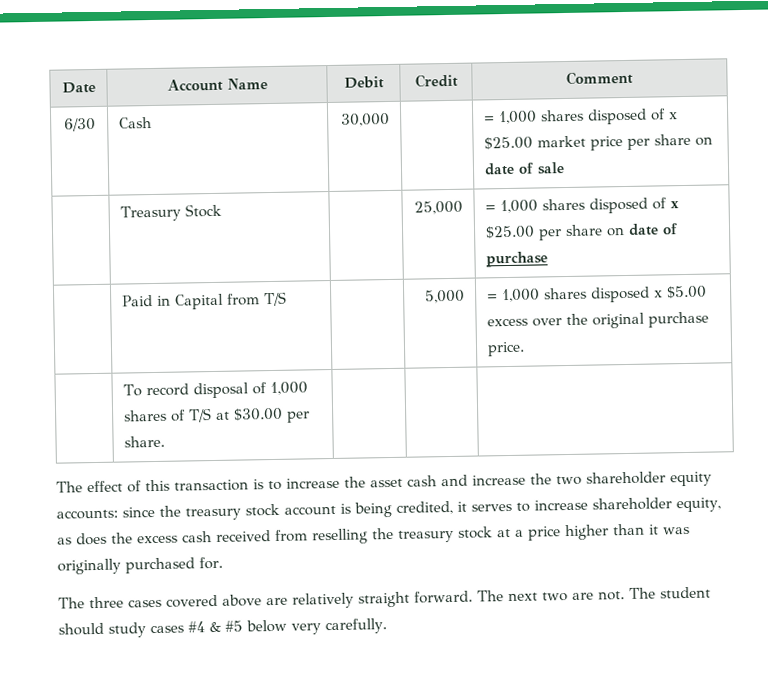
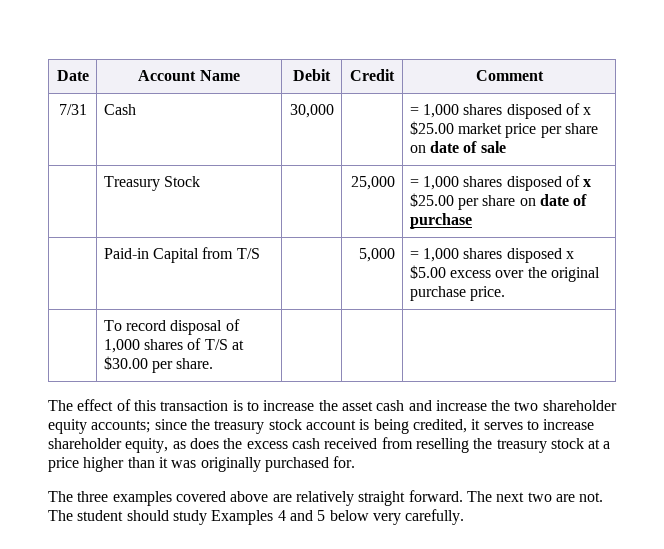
[63,117,96,132] 6/30 -> [58,104,87,115] 7/31
[121,295,171,307] Paid in -> [103,248,149,259] Paid-in
[56,509,118,520] accounts: -> [91,420,151,433] accounts;
[128,598,162,608] cases -> [112,491,172,506] examples
[150,620,243,634] cases #4 & #5 -> [211,510,326,525] Examples 4 and 5

